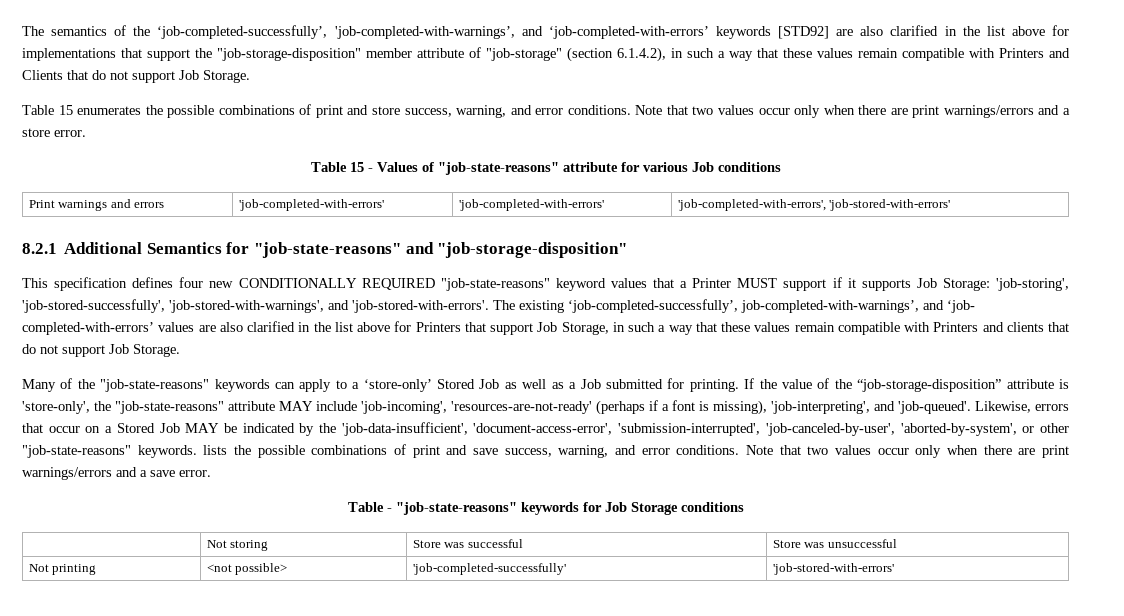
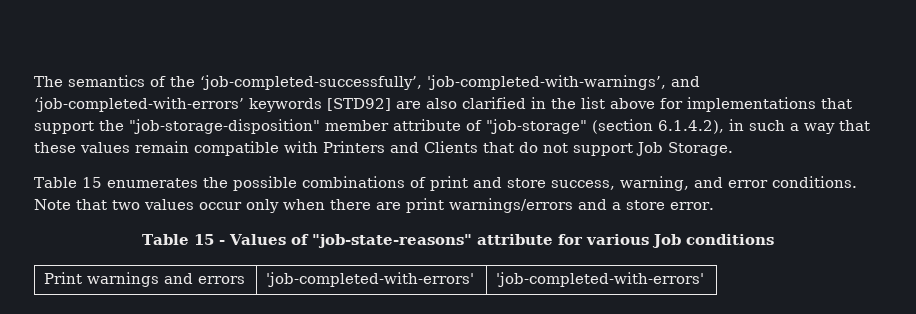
[677,199,951,211] [22,242,628,258] [22,277,1070,291] [22,299,975,313] [22,321,1069,335] [22,344,180,357] [22,378,1069,392] [22,400,1069,415] [22,422,1070,436] [22,444,1069,458] [22,467,211,480] [347,502,744,515] [206,540,269,551] [412,539,523,548] [772,539,897,548] [28,564,97,575] [206,563,288,575] [412,563,566,575] [772,563,894,575] | 'job-completed-with-errors', 'job-stored-with-errors' // 8.2.1 Additional Semantics for "job-state-reasons" and "job-storage-disposition" // This specification defines four new CONDITIONALLY REQUIRED "job-state-reasons" keyword values that a Printer MUST support if it supports Job Storage: 'job-storing', 'job-stored-successfully', 'job-stored-with-warnings', and 'job-stored-with-errors'. The existing ‘job-completed-successfully’, job-completed-with-warnings’, and ‘job- completed-with-errors’ values are also clarified in the list above for Printers that support Job Storage, in such a way that these values remain compatible with Printers and clients that do not support Job Storage. // Many of the "job-state-reasons" keywords can apply to a ‘store-only’ Stored Job as well as a Job submitted for printing. If the value of the “job-storage-disposition” attribute is 'store-only', the "job-state-reasons" attribute MAY include 'job-incoming', 'resources-are-not-ready' (perhaps if a font is missing), 'job-interpreting', and 'job-queued'. Likewise, errors that occur on a Stored Job MAY be indicated by the 'job-data-insufficient', 'document-access-error', 'submission-interrupted', 'job-canceled-by-user', 'aborted-by-system', or other "job-state-reasons" keywords. lists the possible combinations of print and save success, warning, and error conditions. Note that two values occur only when there are print warnings/errors and a save error. // Table - "job-state-reasons" keywords for Job Storage conditions // | Not storing | Store was successful | Store was unsuccessful // Not printing | <not possible> | 'job-completed-successfully' | 'job-stored-with-errors' -> (705, 279) none

